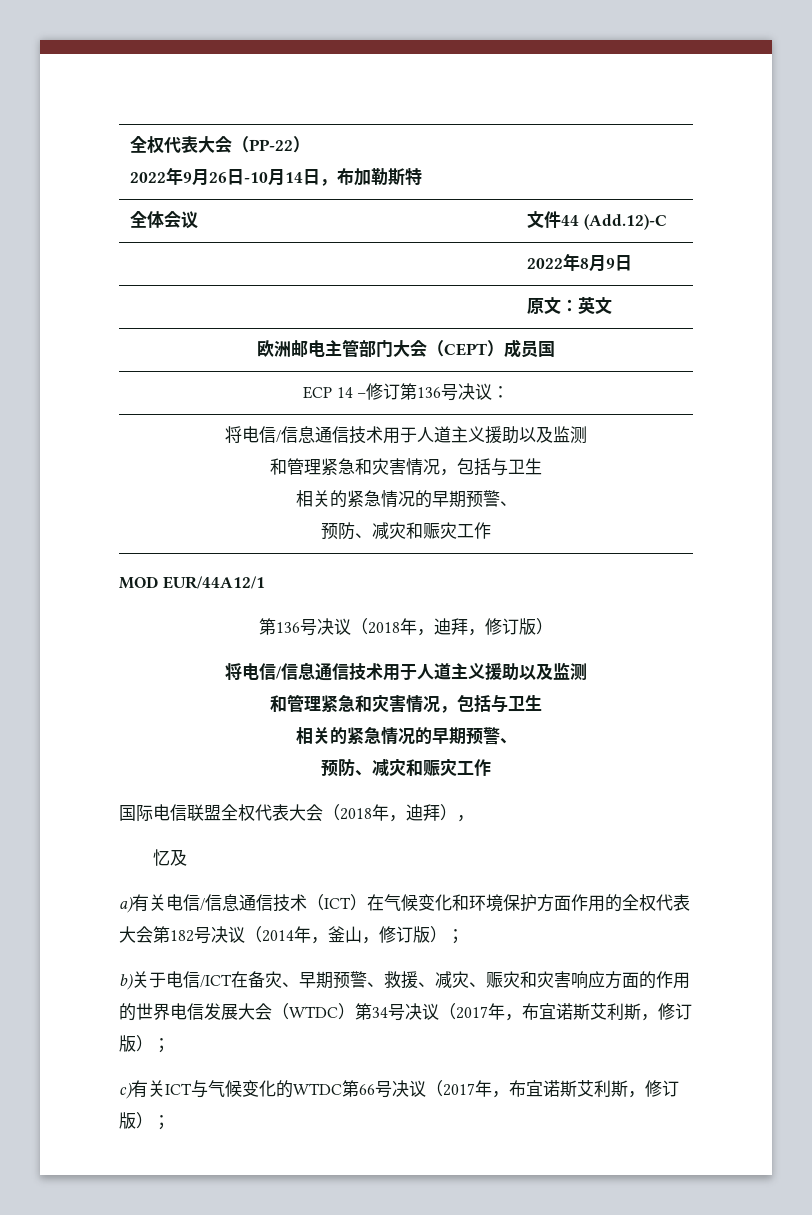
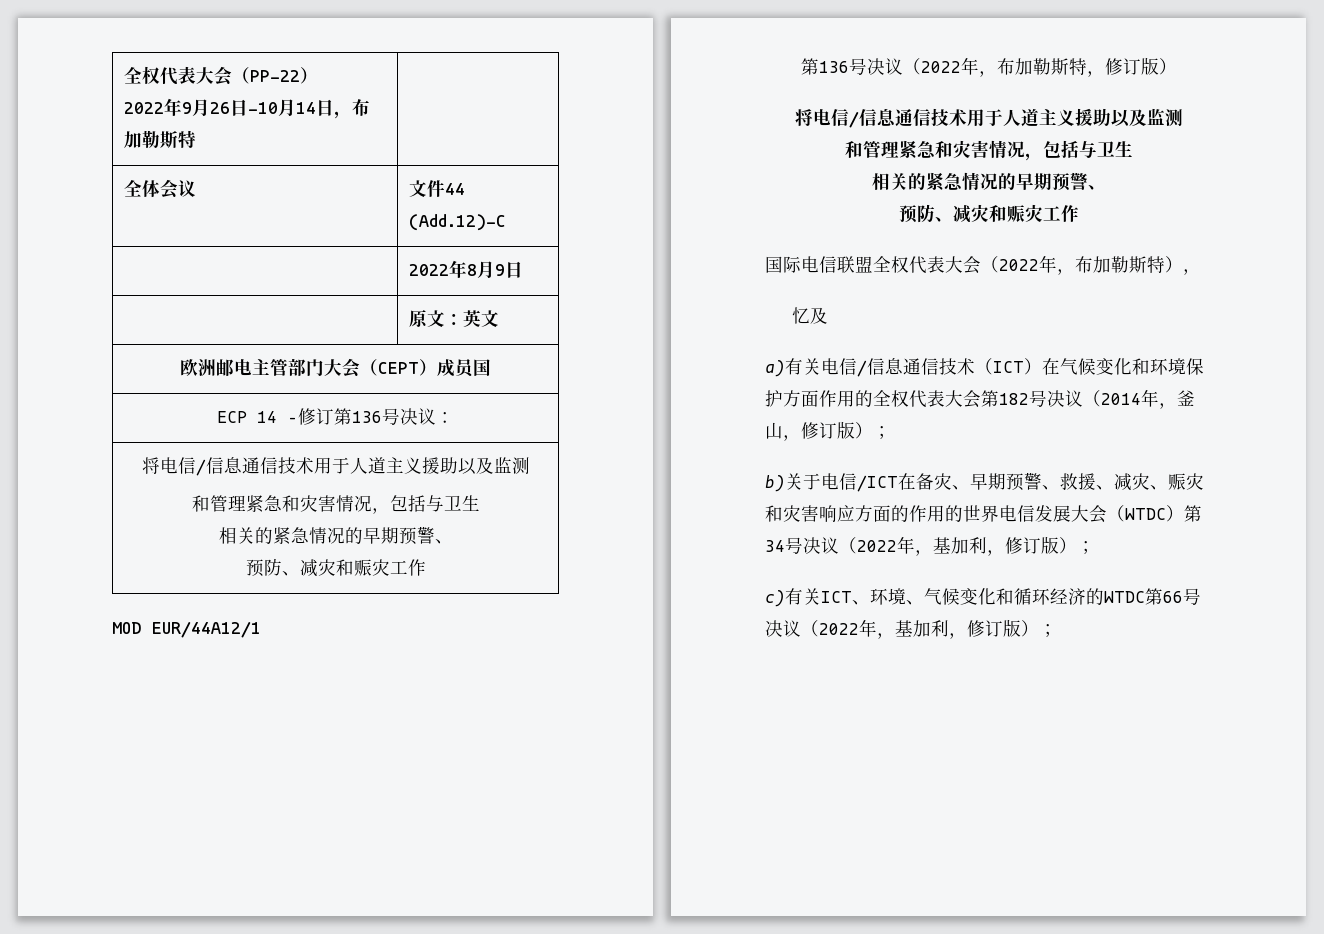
[368,618,468,636] 2018年，迪拜 -> [920,57,1087,77] 2022年，布加勒斯特
[340,804,440,822] 2018年，迪拜 -> [999,255,1165,275] 2022年，布加勒斯特
[456,1003,641,1021] 2017年，布宜诺斯艾利斯 -> [857,536,987,556] 2022年，基加利
[191,1080,276,1098] 与气候变化 -> [852,588,1086,605] 、环境、气候变化和循环经济
[443,1080,628,1098] 2017年，布宜诺斯艾利斯 -> [819,619,949,639] 2022年，基加利

